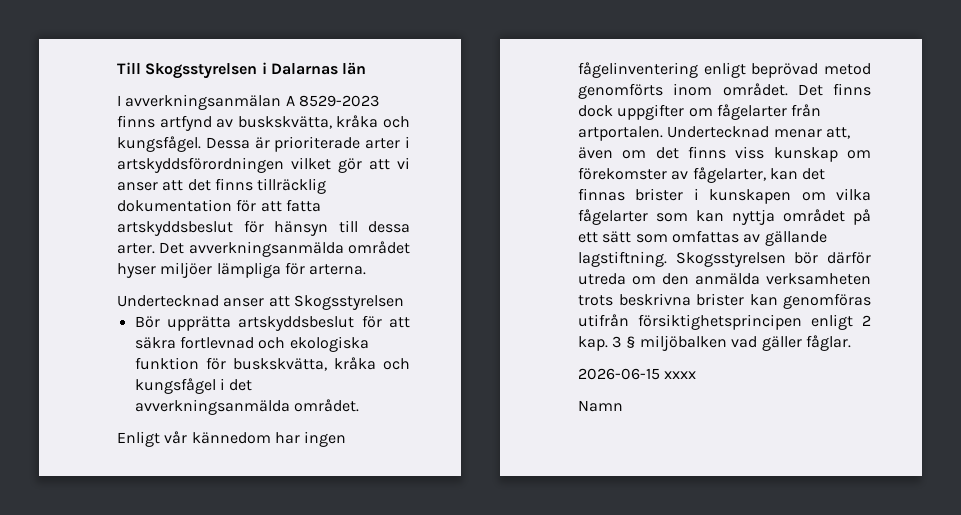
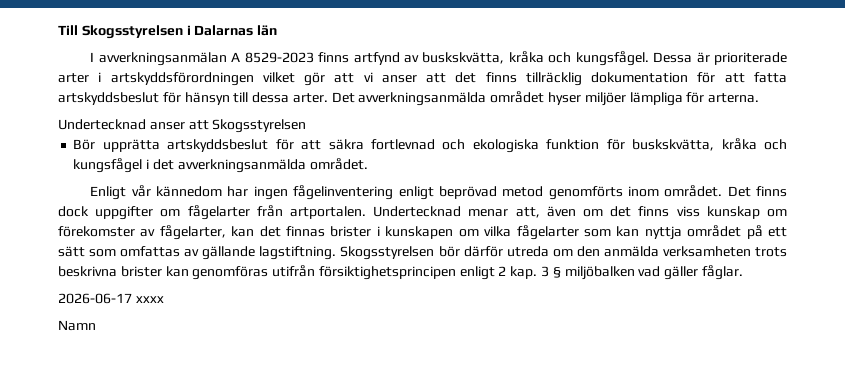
[578,368,660,380] 2026-06-15 -> [58,293,132,304] 2026-06-17

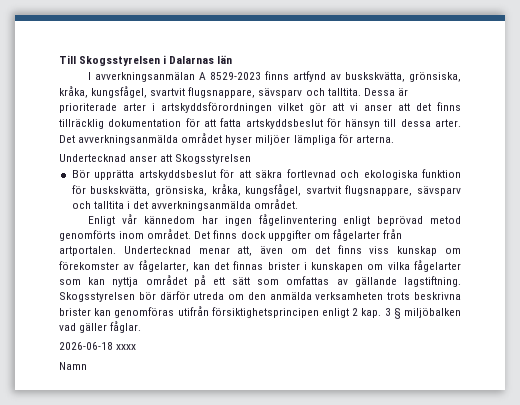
[508,51,649,66] kråka och kungsfågel. -> [409,72,461,82] [59,86,361,98] grönsiska, kråka, kungsfågel, svartvit flugsnappare, sävsparv och talltita.
[721,138,787,150] [73,158,143,173] kråka och kungsfågel -> [154,184,461,196] [71,201,124,209] grönsiska, kråka, kungsfågel, svartvit flugsnappare, sävsparv och talltita
[58,293,132,304] 2026-06-17 -> [59,342,113,350] 2026-06-18

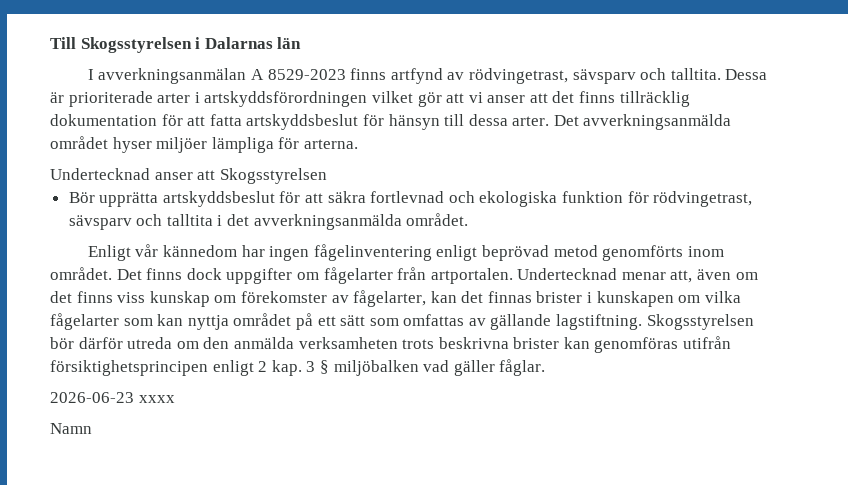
[345,72,461,82] [59,86,256,98] buskskvätta, grönsiska, kråka, kungsfågel, svartvit flugsnappare, -> [468,68,568,84] rödvingetrast,
[90,184,413,196] buskskvätta, grönsiska, kråka, kungsfågel, svartvit flugsnappare, -> [653,191,753,207] rödvingetrast,
[59,342,113,350] 2026-06-18 -> [50,392,134,403] 2026-06-23

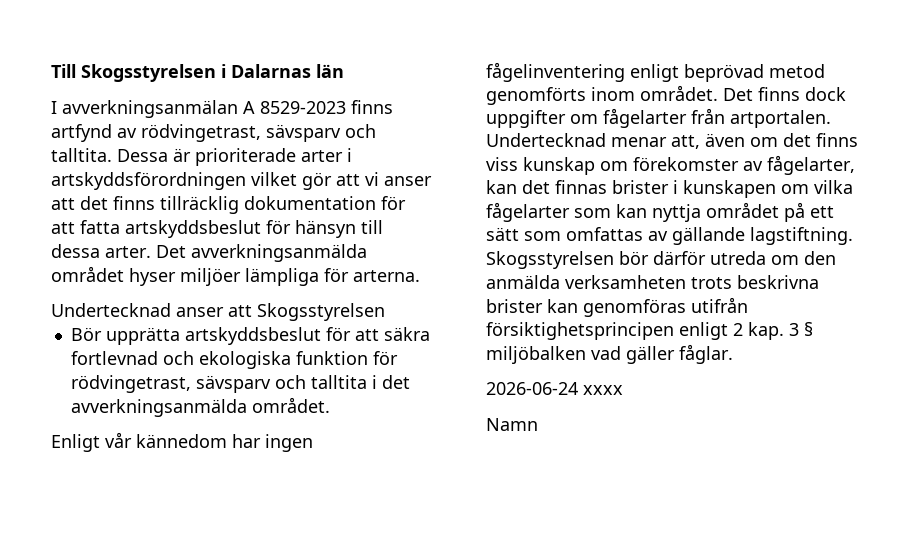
[50,392,134,403] 2026-06-23 -> [486,382,578,395] 2026-06-24

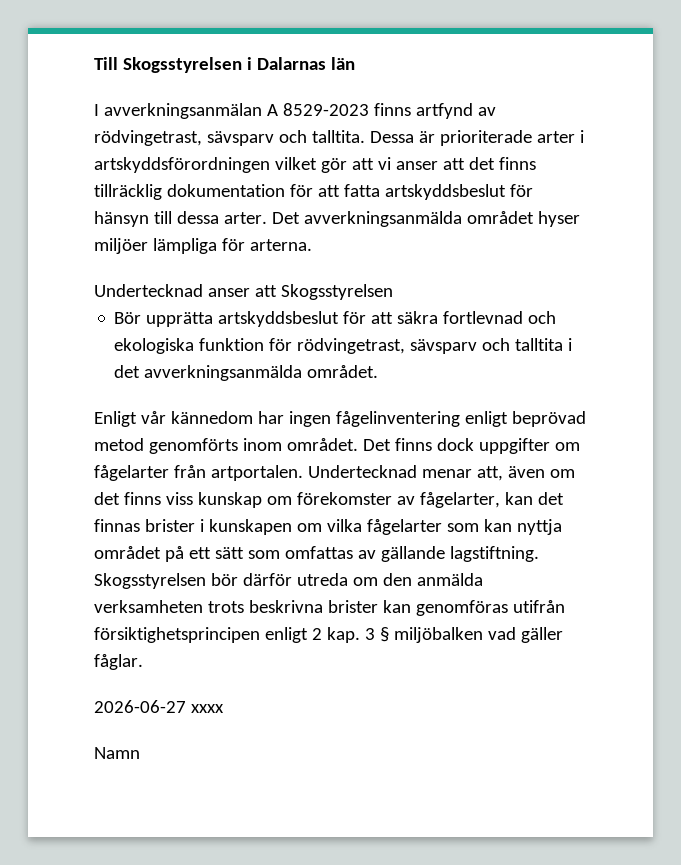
[486,382,578,395] 2026-06-24 -> [94,700,186,713] 2026-06-27

